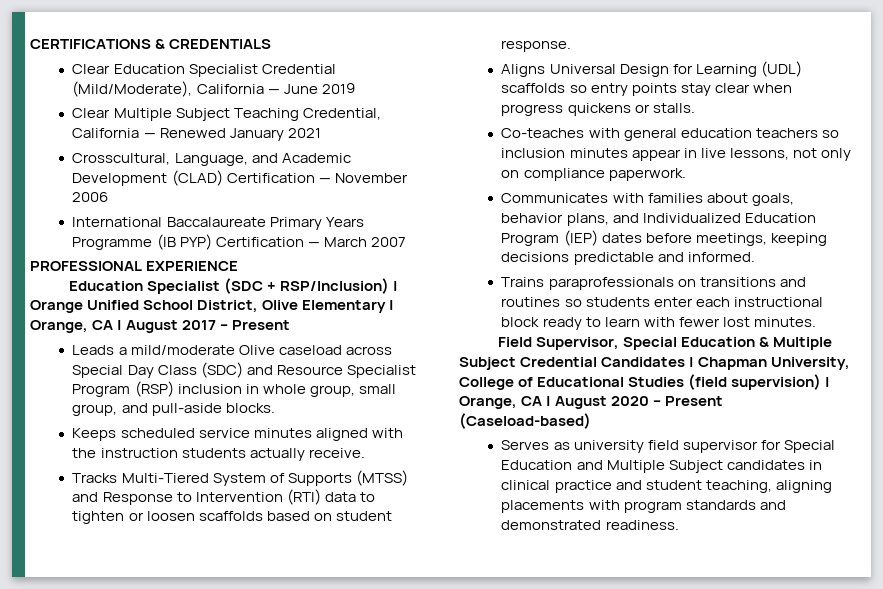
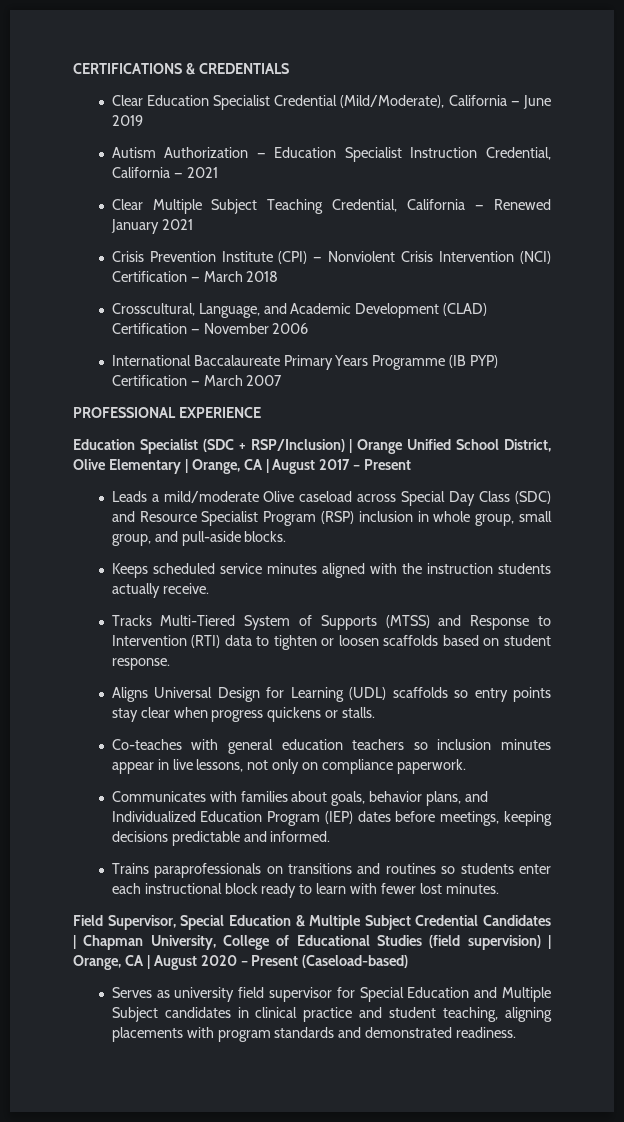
(355, 88) none -> [111,147,551,162] [111,167,218,178] // Autism Authorization — Education Specialist Instruction Credential, California — 2021
(321, 133) none -> [111,251,551,264] [111,271,279,282] // Crisis Prevention Institute (CPI) — Nonviolent Crisis Intervention (NCI) Certification — March 2018

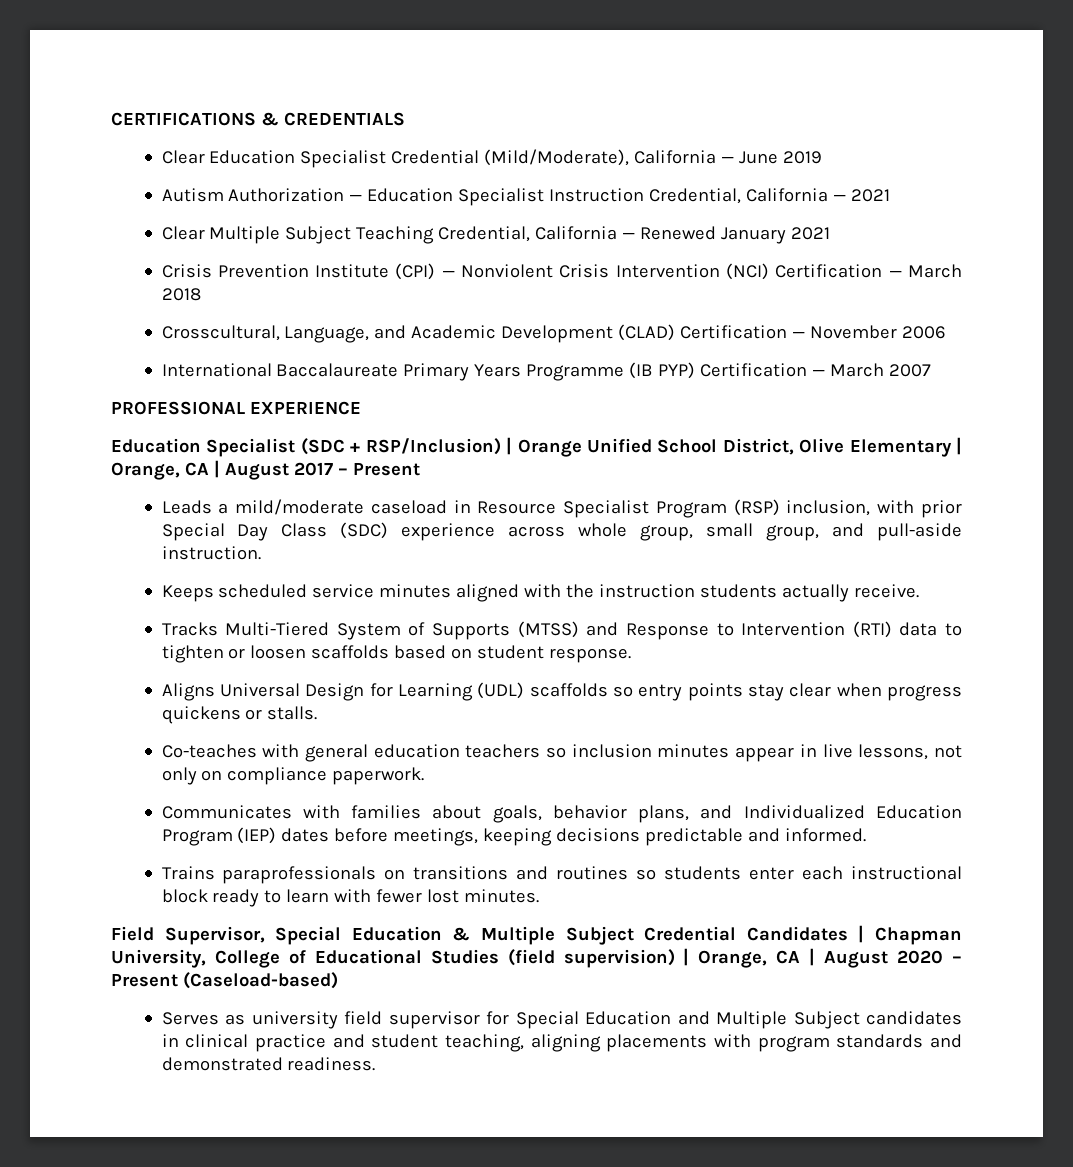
[263,491,551,506] [111,511,429,526] Olive caseload across Special Day Class (SDC) and Resource Specialist Program (RSP) inclusion in -> [370,499,963,518] [161,522,566,541] caseload in Resource Specialist Program (RSP) inclusion, with prior Special Day Class (SDC) experience across
[244,531,287,542] blocks. -> [161,546,261,560] instruction.

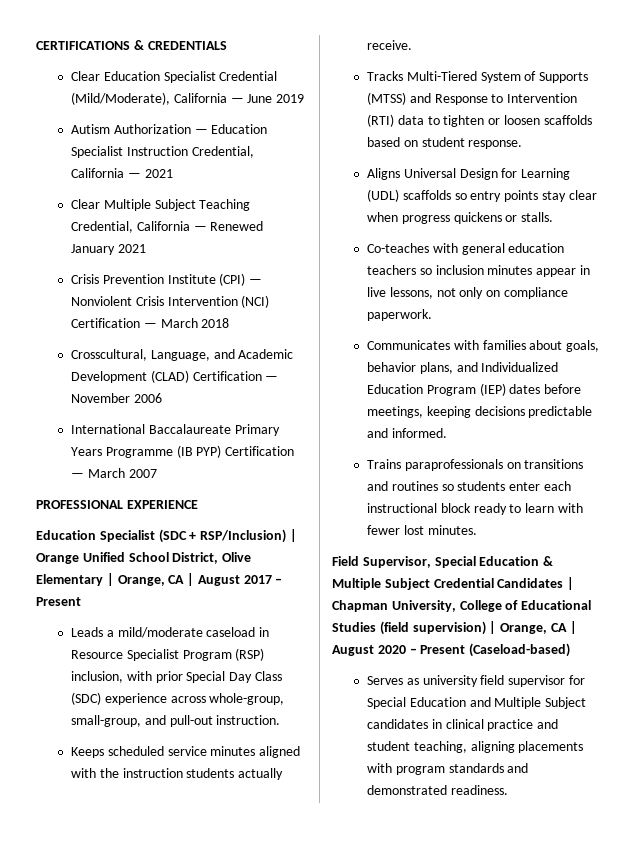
[578,523,962,541] whole group, small group, and pull-aside -> [209,693,285,705] [70,715,213,727] whole-group, small-group, and pull-out

